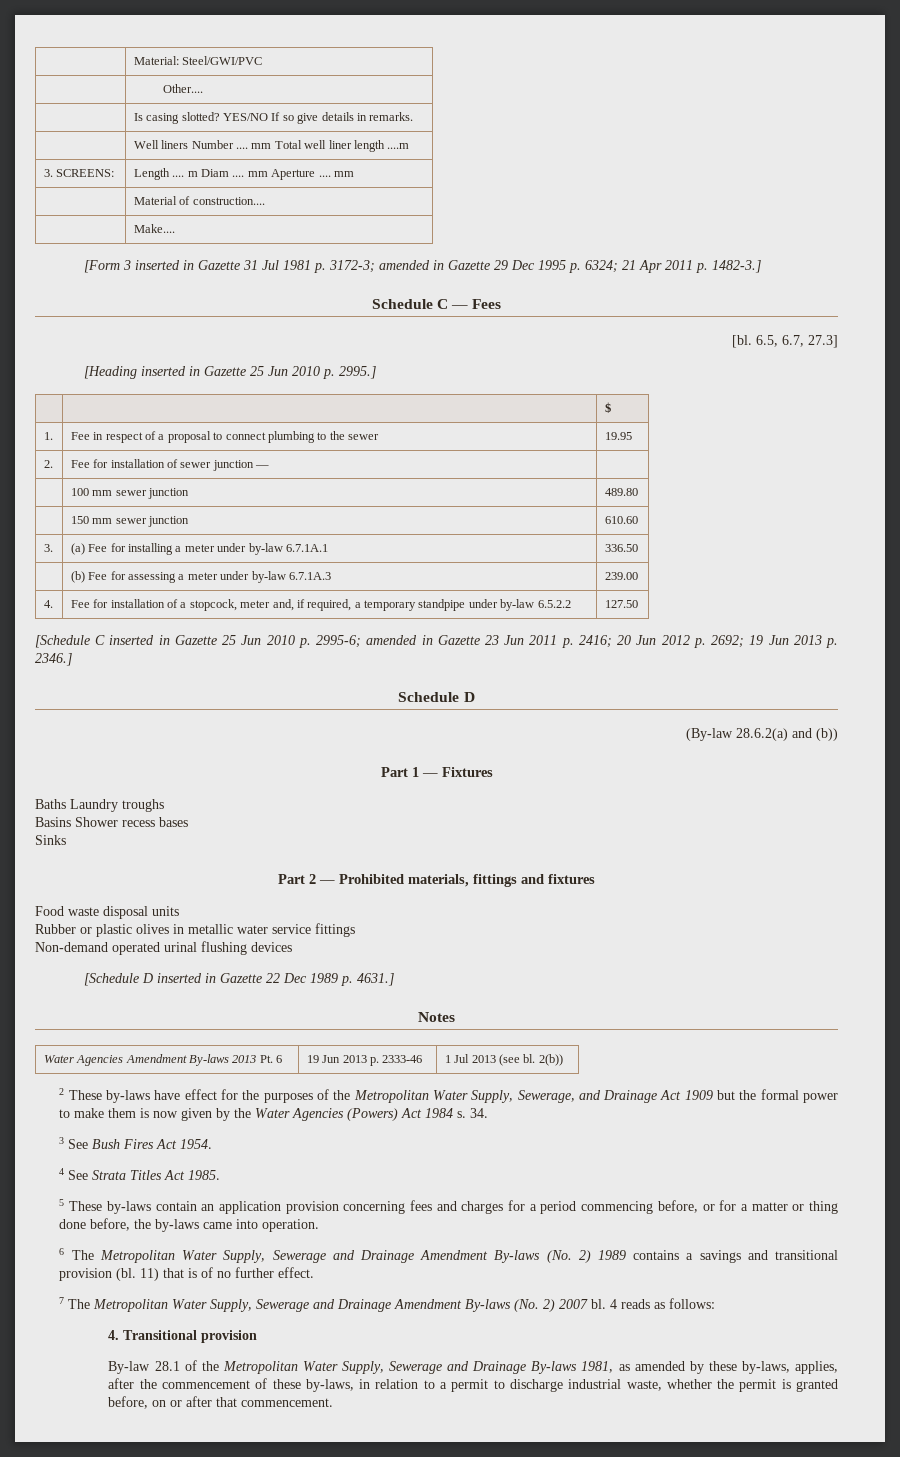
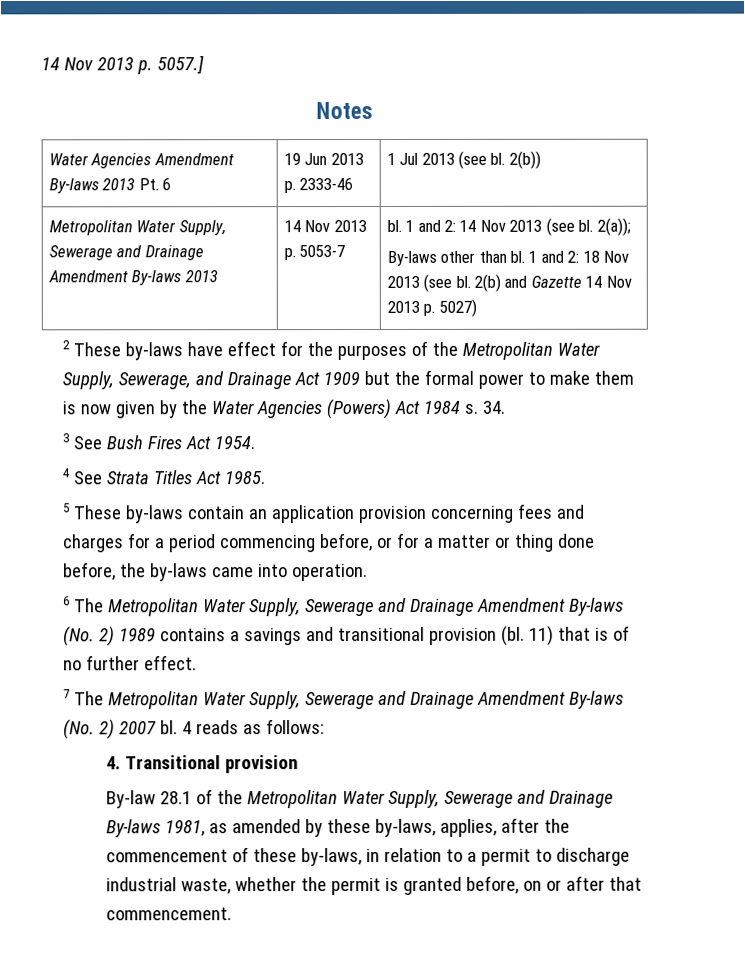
[133,56,263,65] [163,84,204,93] [133,112,414,124] [133,140,410,152] [43,169,115,177] [133,168,354,180] [133,196,265,205] [133,224,175,233] [83,260,761,273] [371,299,502,309] [732,335,838,348] [83,366,376,379] [604,402,611,413] [43,432,53,440] [70,431,380,443] [604,432,632,440] [43,460,53,468] [70,459,270,471] [70,488,190,499] [604,488,638,496] [70,516,190,527] [604,516,638,524] [43,544,53,552] [70,543,328,555] [604,544,638,552] [70,571,331,583] [604,572,638,580] [43,600,53,608] [70,599,571,611] [604,600,638,608] [35,635,839,648] [35,653,72,666] [398,692,475,702] [686,728,838,741] [380,767,493,777] [35,799,164,812] [35,817,188,827] [35,835,66,845] [278,874,595,887] [35,906,179,919] [35,923,355,937] [35,941,292,955] [83,973,394,986] | Material: Steel/GWI/PVC // | Other.... // | Is casing slotted? YES/NO If so give details in remarks. // | Well liners Number .... mm Total well liner length ....m // 3. SCREENS: | Length .... m Diam .... mm Aperture .... mm // | Material of construction.... // | Make.... // [Form 3 inserted in Gazette 31 Jul 1981 p. 3172-3; amended in Gazette 29 Dec 1995 p. 6324; 21 Apr 2011 p. 1482-3.] // Schedule C — Fees // [bl. 6.5, 6.7, 27.3] // [Heading inserted in Gazette 25 Jun 2010 p. 2995.] // | | $ // 1. | Fee in respect of a proposal to connect plumbing to the sewer | 19.95 // 2. | Fee for installation of sewer junction — | // | 100 mm sewer junction | 489.80 // | 150 mm sewer junction | 610.60 // 3. | (a) Fee for installing a meter under by-law 6.7.1A.1 | 336.50 // | (b) Fee for assessing a meter under by-law 6.7.1A.3 | 239.00 // 4. | Fee for installation of a stopcock, meter and, if required, a temporary standpipe under by-law 6.5.2.2 | 127.50 // [Schedule C inserted in Gazette 25 Jun 2010 p. 2995-6; amended in Gazette 23 Jun 2011 p. 2416; 20 Jun 2012 p. 2692; 19 Jun 2013 p. 2346.] // Schedule D // (By-law 28.6.2(a) and (b)) // Part 1 — Fixtures // Baths Laundry troughs // Basins Shower recess bases // Sinks // Part 2 — Prohibited materials, fittings and fixtures // Food waste disposal units // Rubber or plastic olives in metallic water service fittings // Non-demand operated urinal flushing devices // [Schedule D inserted in Gazette 22 Dec 1989 p. 4631.] -> [41,55,204,75] 14 Nov 2013 p. 5057.]
(563, 1060) none -> [48,220,226,236] [48,245,204,261] [47,270,218,286] [283,220,367,233] [283,245,346,261] [386,217,631,236] [386,250,630,266] [386,273,632,292] [386,298,477,317] // Metropolitan Water Supply, Sewerage and Drainage Amendment By-laws 2013 | 14 Nov 2013 p. 5053-7 | bl. 1 and 2: 14 Nov 2013 (see bl. 2(a)); // By-laws other than bl. 1 and 2: 18 Nov 2013 (see bl. 2(b) and Gazette 14 Nov 2013 p. 5027)

